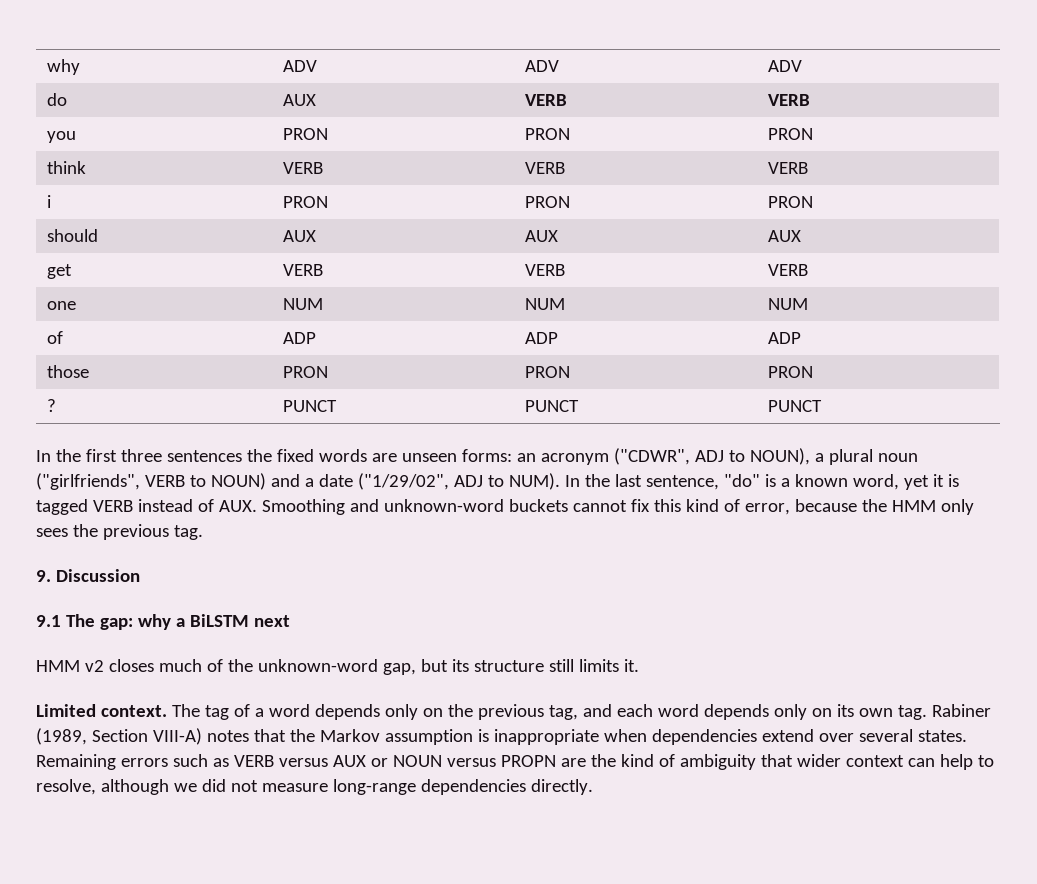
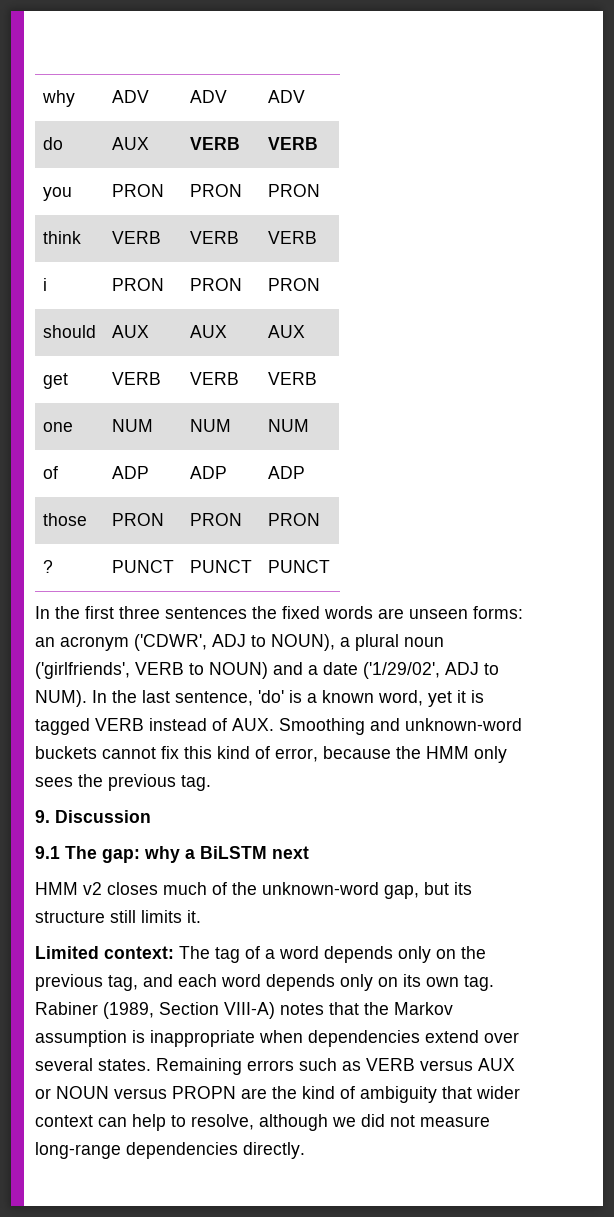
[613,448,690,465] ("CDWR", -> [134,634,207,651] ('CDWR',
[36,473,140,490] ("girlfriends", -> [35,662,130,679] ('girlfriends',
[357,473,449,490] ("1/29/02", -> [363,662,440,679] ('1/29/02',
[723,474,760,487] "do" -> [258,690,284,703] 'do'
[100,705,167,717] context. -> [104,946,174,959] context:

